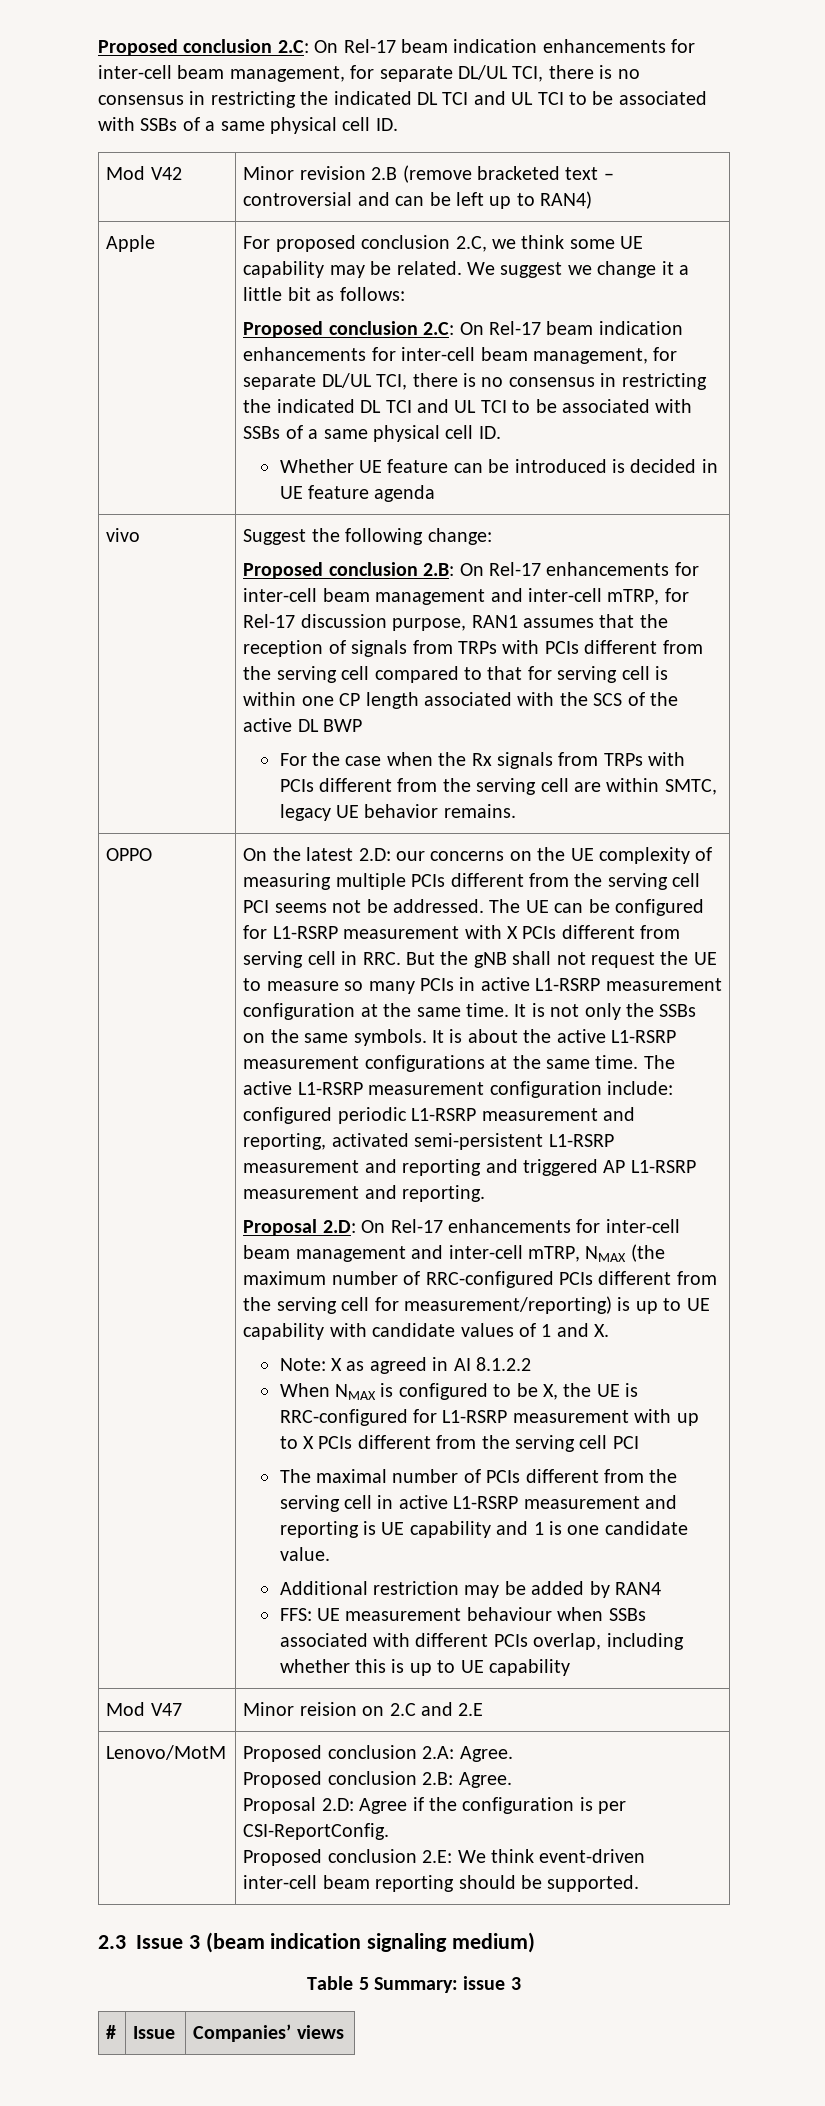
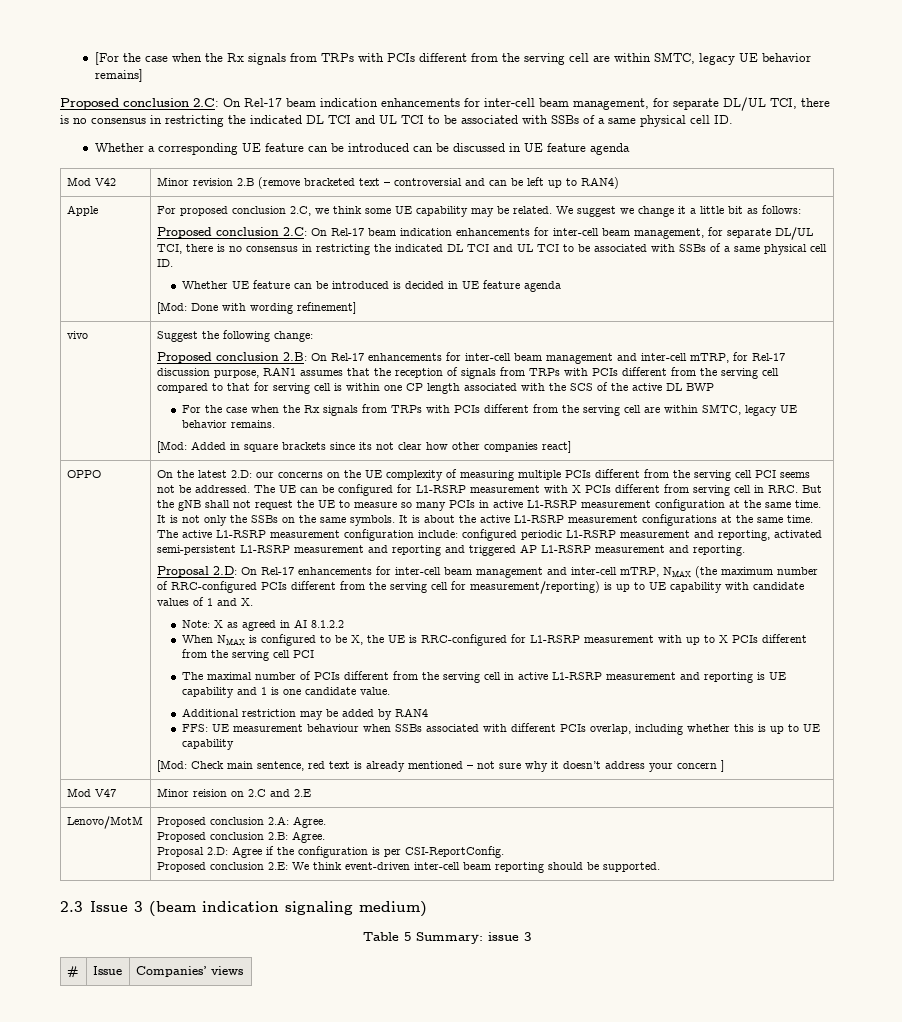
(98, 47) none -> [94,52,811,65] [94,69,143,82] [For the case when the Rx signals from TRPs with PCIs different from the serving cell are within SMTC, legacy UE behavior remains] //
(398, 124) none -> [94,143,630,155] // Whether a corresponding UE feature can be introduced can be discussed in UE feature agenda
(436, 493) none -> [156,302,356,314] // [Mod: Done with wording refinement]
(516, 811) none -> [156,441,571,453] // [Mod: Added in square brackets since its not clear how other companies react]
(570, 1667) none -> [156,760,724,772] // [Mod: Check main sentence, red text is already mentioned – not sure why it doesn’t address your concern ]

